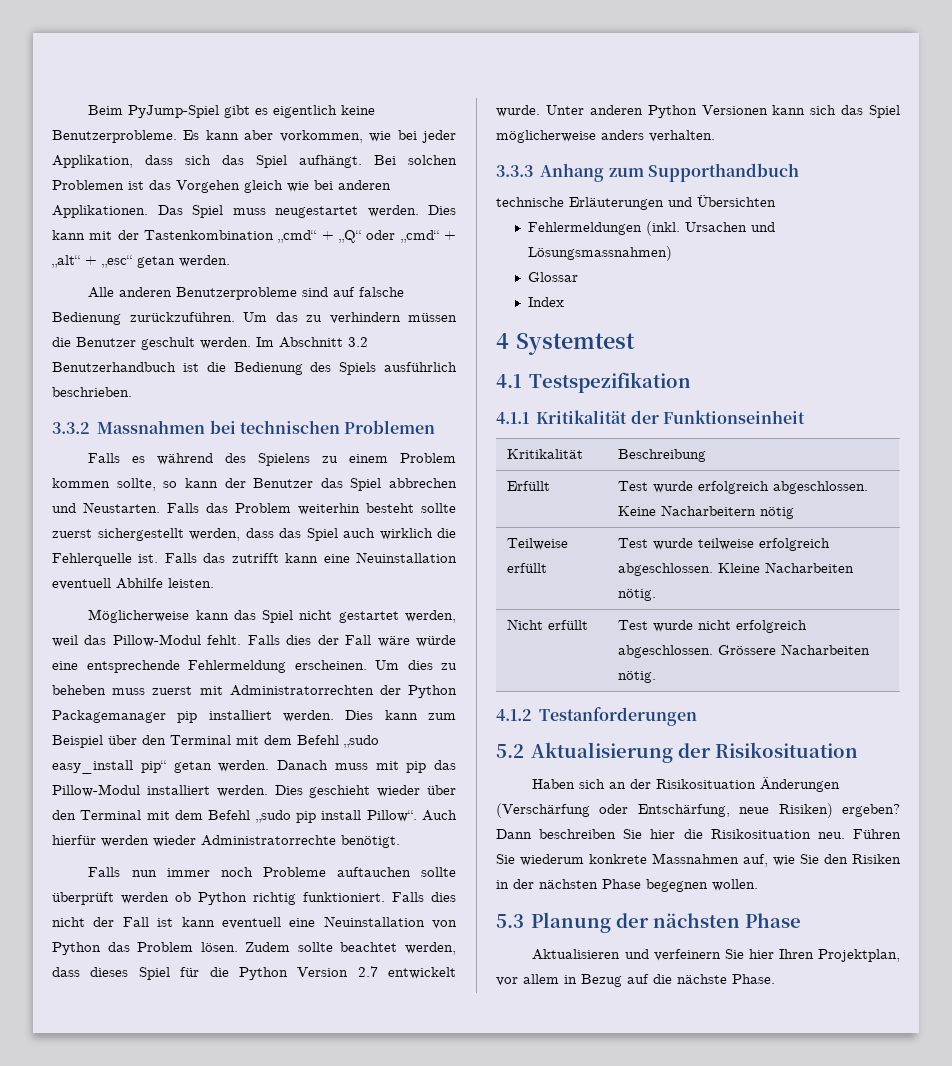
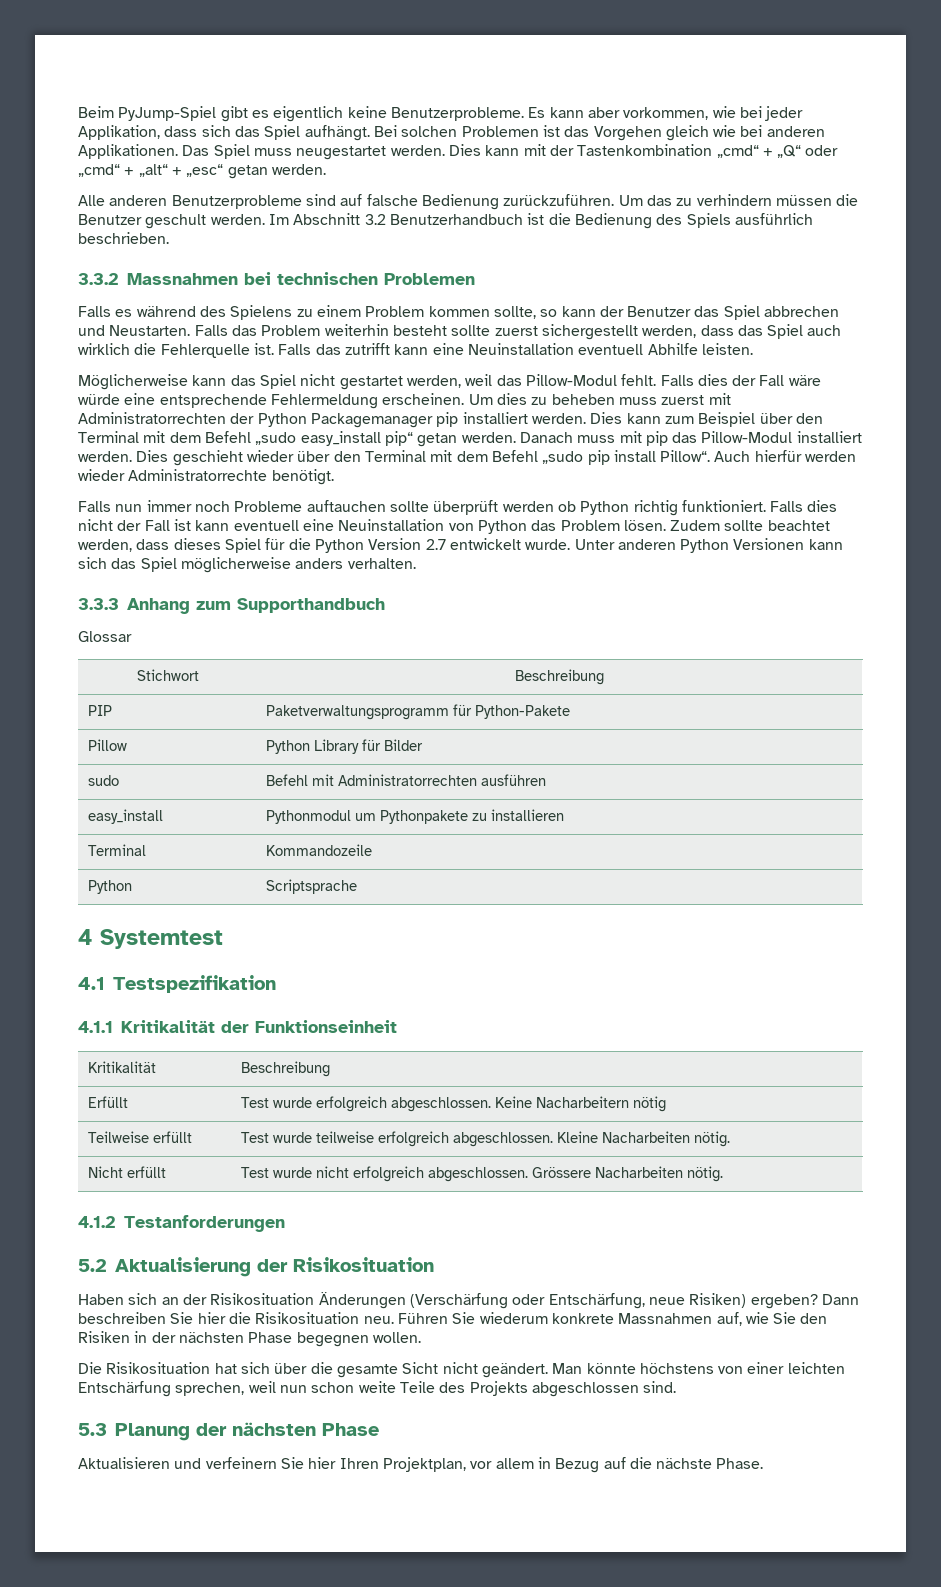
[496,195,776,210] [528,221,776,236] [528,246,673,261] [528,272,579,282] [528,297,565,307] technische Erläuterungen und Übersichten // Fehlermeldungen (inkl. Ursachen und Lösungsmassnahmen) // Glossar // Index -> [78,631,132,642] [136,669,199,681] [515,669,604,685] [88,705,113,716] [266,704,571,720] [88,739,128,751] [266,739,424,754] [88,775,120,786] [266,774,547,786] [88,809,164,824] [266,809,565,824] [88,844,147,856] [266,844,373,856] [88,880,133,894] [266,879,358,894] Glossar // Stichwort | Beschreibung // PIP | Paketverwaltungsprogramm für Python-Pakete // Pillow | Python Library für Bilder // sudo | Befehl mit Administratorrechten ausführen // easy_install | Pythonmodul um Pythonpakete zu installieren // Terminal | Kommandozeile // Python | Scriptsprache
(758, 885) none -> [78,1362,845,1378] [78,1381,677,1397] // Die Risikosituation hat sich über die gesamte Sicht nicht geändert. Man könnte höchstens von einer leichten Entschärfung sprechen, weil nun schon weite Teile des Projekts abgeschlossen sind.

